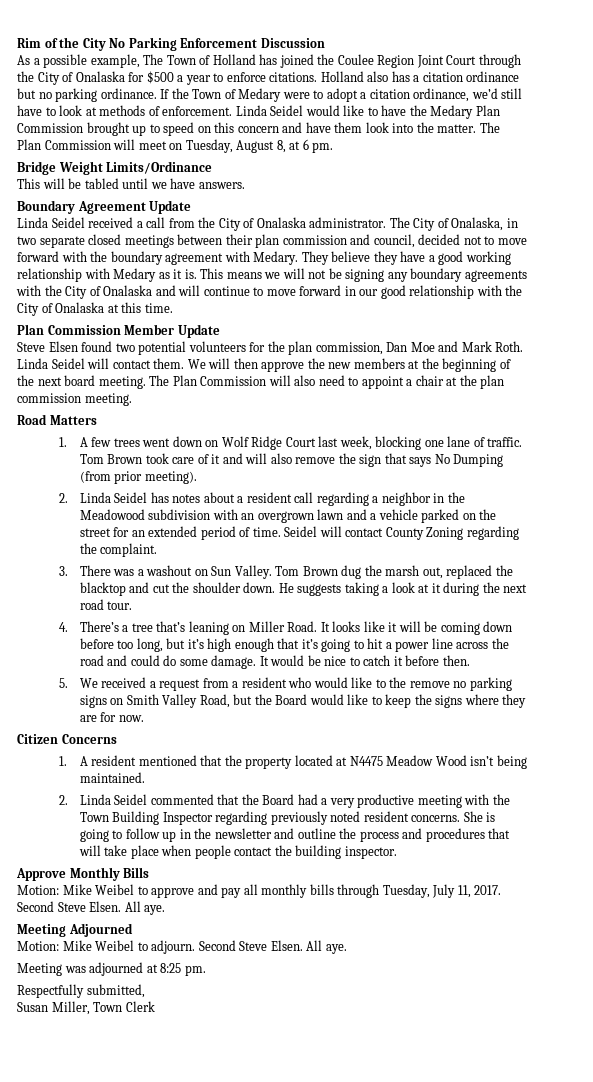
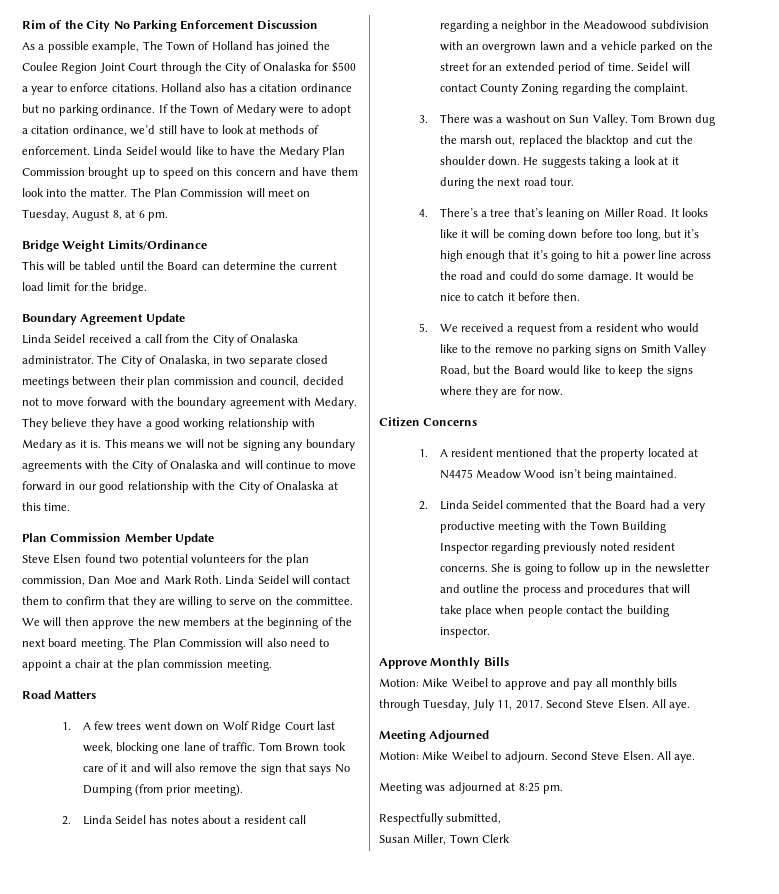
[150,178,245,189] we have answers. -> [146,261,337,270] [22,282,147,294] the Board can determine the current load limit for the bridge.
[153,358,185,369] them. -> [22,596,354,608] them to confirm that they are willing to serve on the committee.

